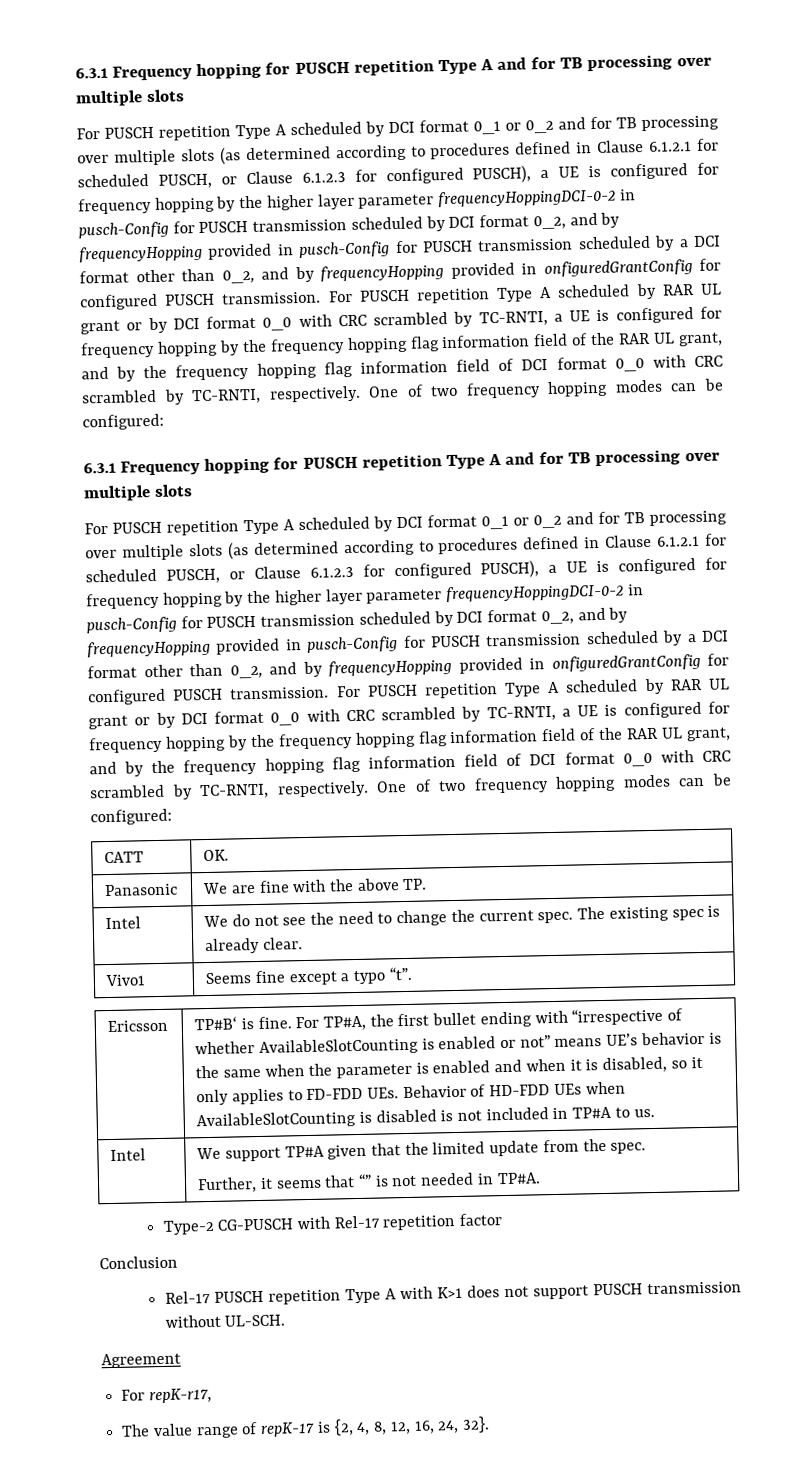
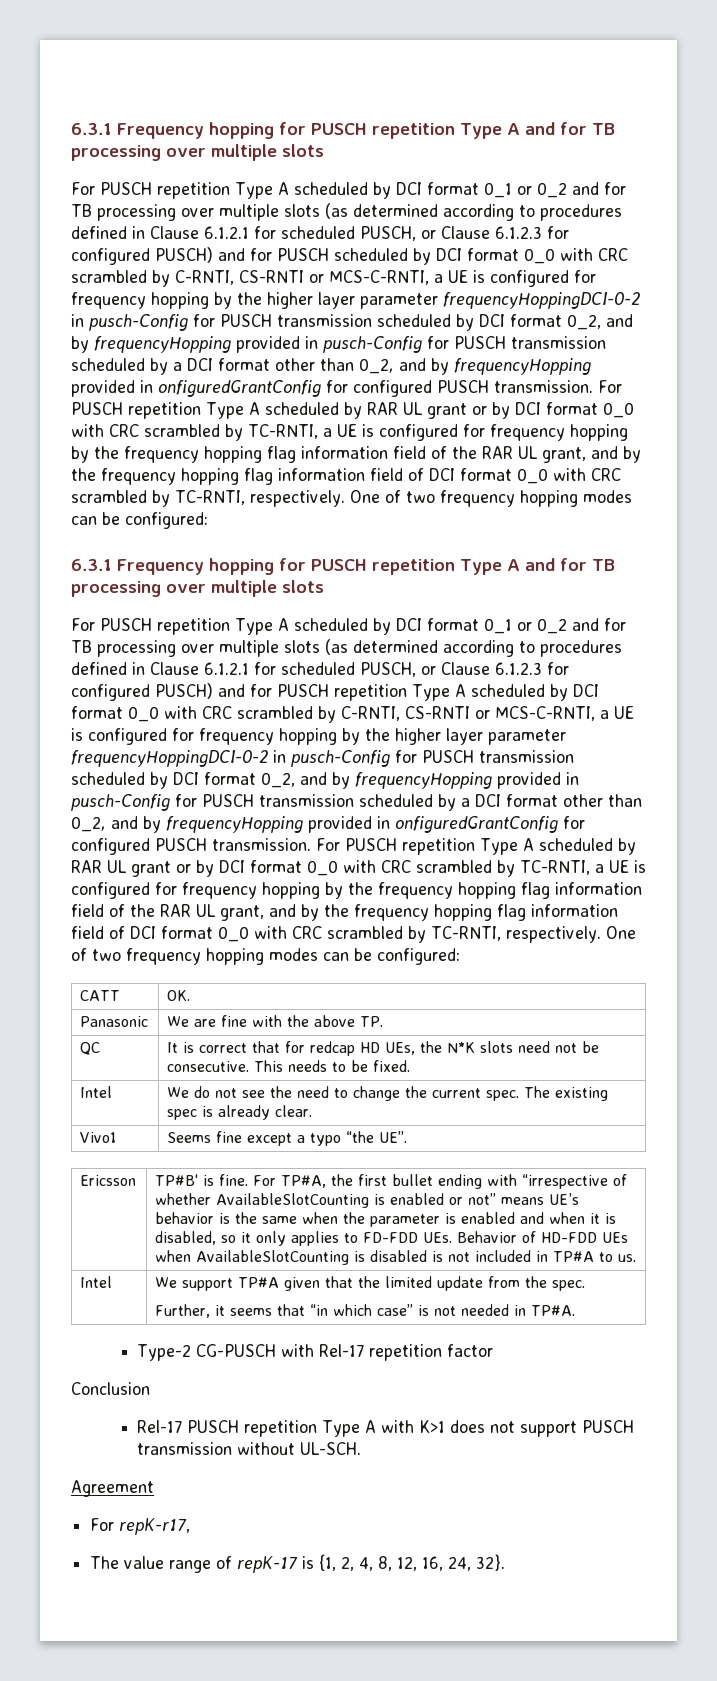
[472,165,532,184] PUSCH), -> [155,247,628,265] [71,270,429,287] PUSCH) and for PUSCH scheduled by DCI format 0_0 with CRC scrambled by C-RNTI, CS-RNTI or MCS-C-RNTI,
[480,560,540,579] PUSCH), -> [155,683,599,701] [71,706,595,723] PUSCH) and for PUSCH repetition Type A scheduled by DCI format 0_0 with CRC scrambled by C-RNTI, CS-RNTI or MCS-C-RNTI,
(428, 884) none -> [80,1042,101,1055] [167,1041,600,1056] [167,1060,411,1072] // QC | It is correct that for redcap HD UEs, the N*K slots need not be consecutive. This needs to be fixed.
[388,966,412,981] “t”. -> [346,1131,408,1143] “the UE”.
[357,1173,372,1187] “” -> [310,1304,414,1316] “in which case”
[333,1419,354,1436] {2, -> [319,1554,355,1571] {1, 2,

